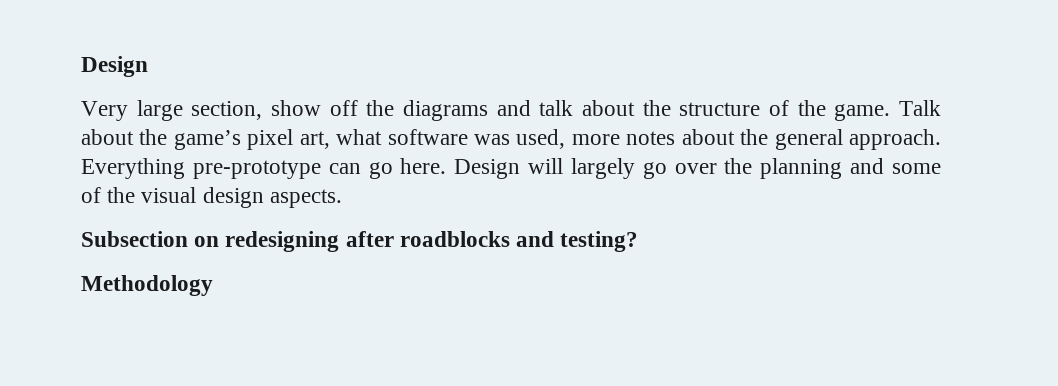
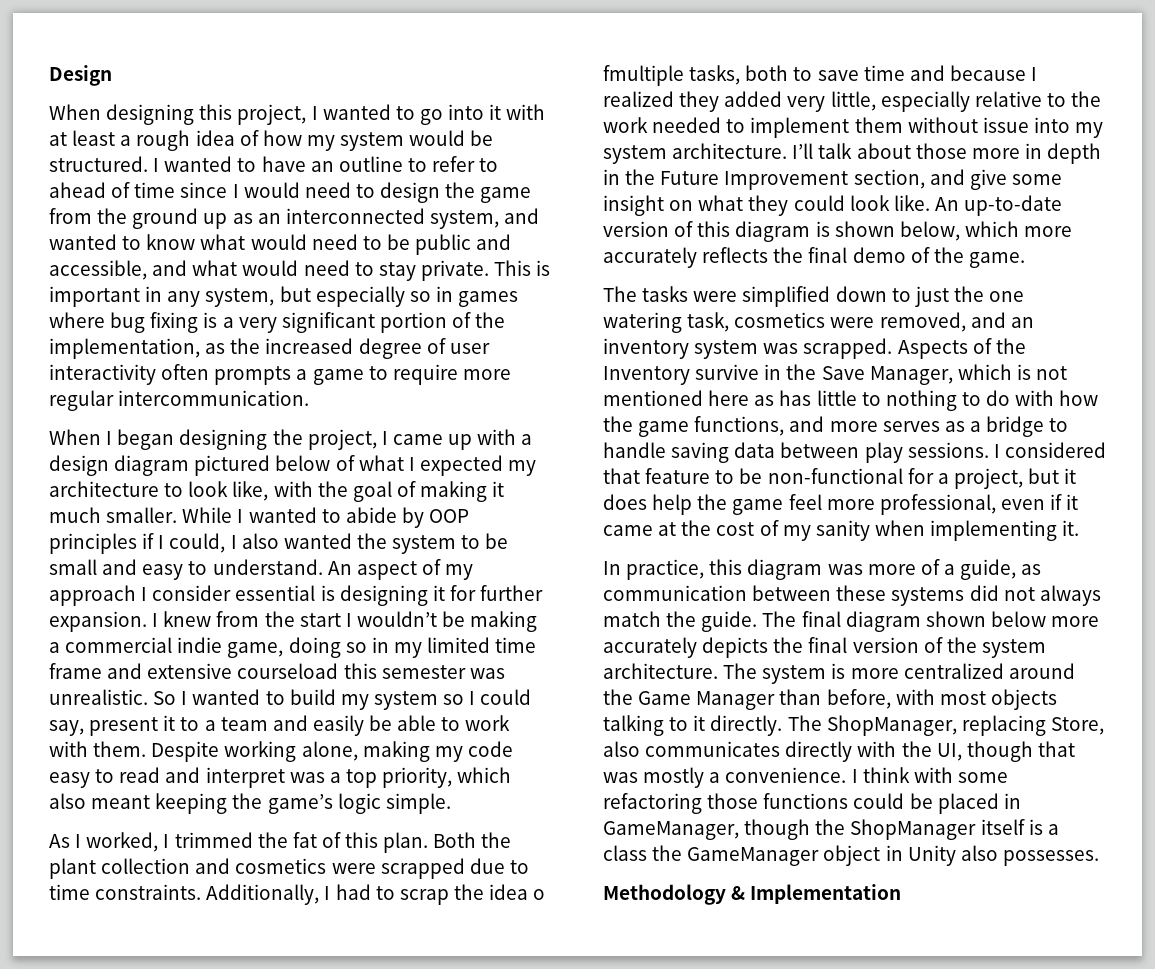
[81,100,941,121] [81,129,942,150] [81,158,941,179] [81,187,342,208] [81,231,639,252] Very large section, show off the diagrams and talk about the structure of the game. Talk about the game’s pixel art, what software was used, more notes about the general approach. Everything pre-prototype can go here. Design will largely go over the planning and some of the visual design aspects. // Subsection on redesigning after roadblocks and testing? -> [49,104,546,125] [49,130,494,151] [49,156,499,172] [49,182,532,203] [49,208,540,229] [49,234,512,255] [49,260,551,281] [49,286,519,307] [49,312,506,333] [49,338,490,359] [49,364,511,385] [49,390,310,411] [49,429,533,450] [49,455,537,476] [49,481,505,502] [49,507,470,528] [49,533,509,554] [49,559,474,580] [49,585,544,606] [49,611,538,632] [49,637,537,658] [49,663,505,679] [49,689,532,710] [49,715,511,736] [49,741,513,762] [49,767,512,788] [49,793,451,814] [49,832,512,853] [49,858,529,879] [49,884,546,905] [603,65,1038,86] [603,91,1102,112] [603,117,1104,138] [603,143,1102,164] [603,169,1062,190] [603,195,1063,216] [603,221,1073,242] [603,247,1025,268] [603,286,1025,307] [603,312,1034,333] [603,338,1026,359] [603,364,1068,385] [603,390,1099,411] [603,416,1069,437] [603,442,1106,463] [603,468,1077,489] [603,494,1079,515] [603,520,1080,541] [603,559,1042,580] [603,585,1101,606] [603,611,1100,632] [603,637,1046,658] [603,663,1075,684] [603,689,1057,710] [603,715,1104,736] [603,741,1075,762] [603,767,1008,788] [603,793,1021,814] [603,819,1059,840] [603,845,1099,866] When designing this project, I wanted to go into it with at least a rough idea of how my system would be structured. I wanted to have an outline to refer to ahead of time since I would need to design the game from the ground up as an interconnected system, and wanted to know what would need to be public and accessible, and what would need to stay private. This is important in any system, but especially so in games where bug fixing is a very significant portion of the implementation, as the increased degree of user interactivity often prompts a game to require more regular intercommunication. // When I began designing the project, I came up with a design diagram pictured below of what I expected my architecture to look like, with the goal of making it much smaller. While I wanted to abide by OOP principles if I could, I also wanted the system to be small and easy to understand. An aspect of my approach I consider essential is designing it for further expansion. I knew from the start I wouldn’t be making a commercial indie game, doing so in my limited time frame and extensive courseload this semester was unrealistic. So I wanted to build my system so I could say, present it to a team and easily be able to work with them. Despite working alone, making my code easy to read and interpret was a top priority, which also meant keeping the game’s logic simple. // As I worked, I trimmed the fat of this plan. Both the plant collection and cosmetics were scrapped due to time constraints. Additionally, I had to scrap the idea o fmultiple tasks, both to save time and because I realized they added very little, especially relative to the work needed to implement them without issue into my system architecture. I’ll talk about those more in depth in the Future Improvement section, and give some insight on what they could look like. An up-to-date version of this diagram is shown below, which more accurately reflects the final demo of the game. // The tasks were simplified down to just the one watering task, cosmetics were removed, and an inventory system was scrapped. Aspects of the Inventory survive in the Save Manager, which is not mentioned here as has little to nothing to do with how the game functions, and more serves as a bridge to handle saving data between play sessions. I considered that feature to be non-functional for a project, but it does help the game feel more professional, even if it came at the cost of my sanity when implementing it. // In practice, this diagram was more of a guide, as communication between these systems did not always match the guide. The final diagram shown below more accurately depicts the final version of the system architecture. The system is more centralized around the Game Manager than before, with most objects talking to it directly. The ShopManager, replacing Store, also communicates directly with the UI, though that was mostly a convenience. I think with some refactoring those functions could be placed in GameManager, though the ShopManager itself is a class the GameManager object in Unity also possesses.
(213, 285) none -> [731,884,902,904] & Implementation

